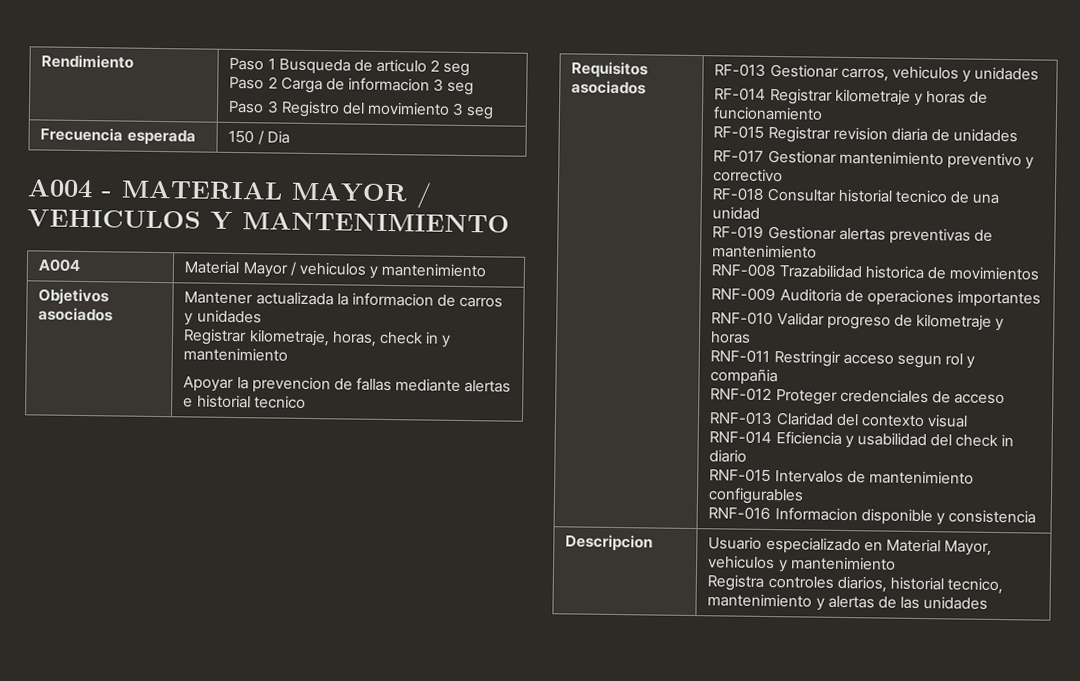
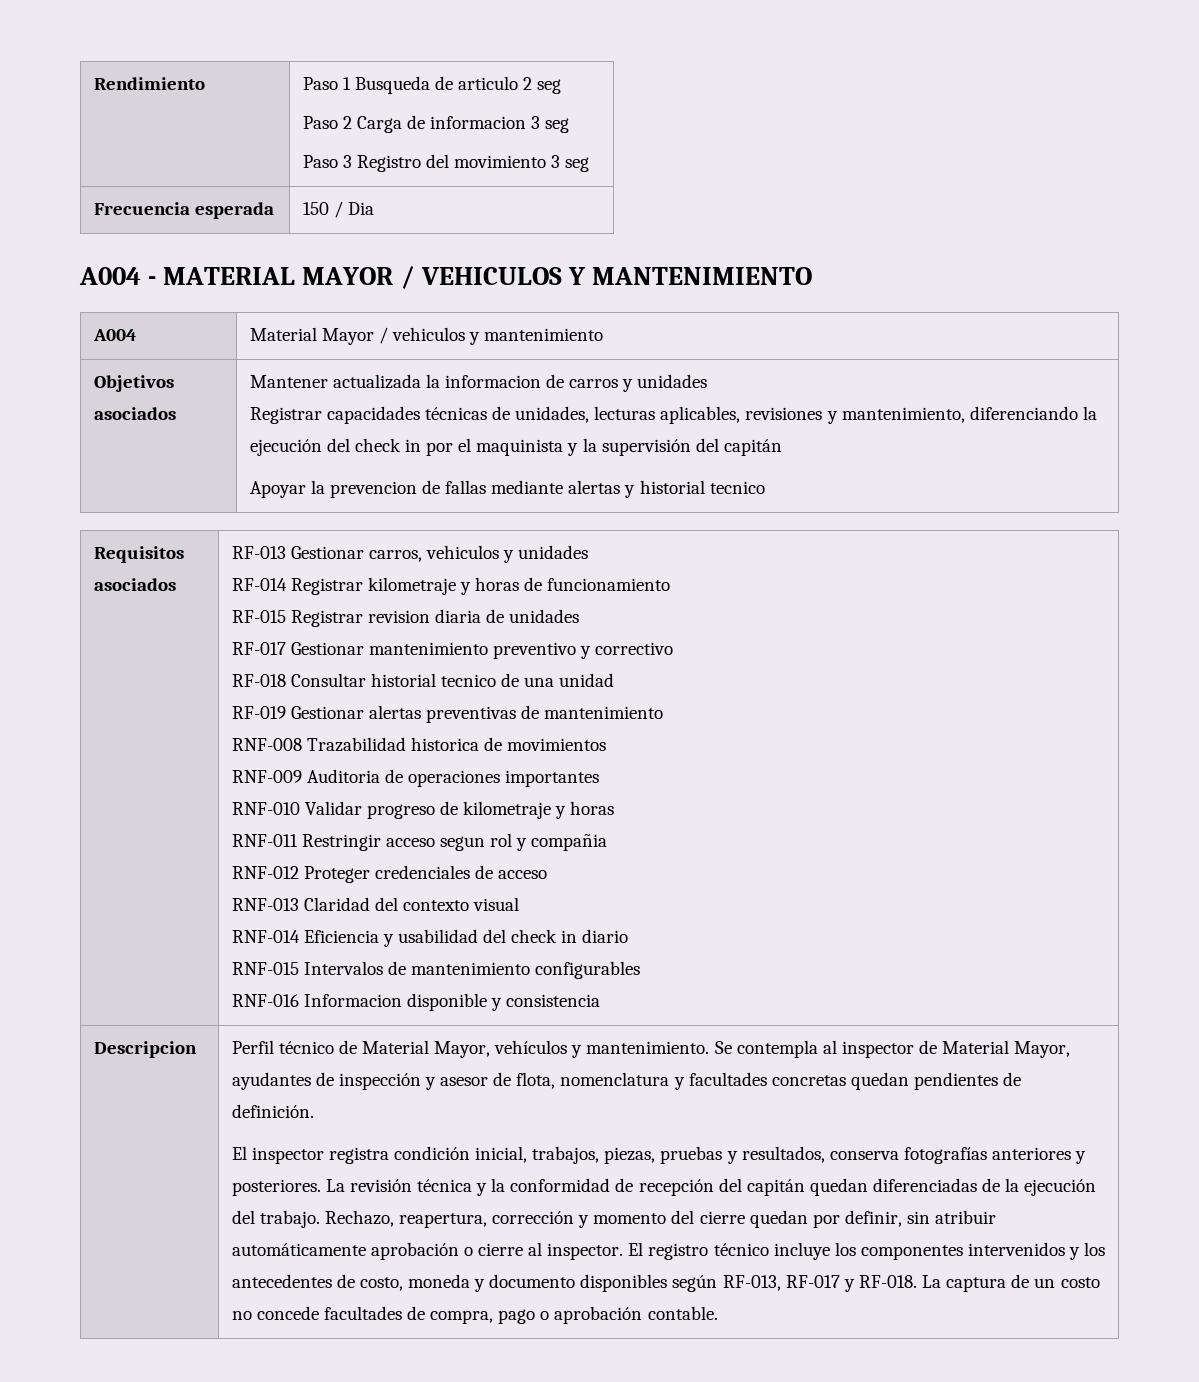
[248,329,452,348] [183,347,289,362] kilometraje, horas, check in y mantenimiento -> [326,406,1097,424] [249,438,782,456] capacidades técnicas de unidades, lecturas aplicables, revisiones y mantenimiento, diferenciando la ejecución del check in por el maquinista y la supervisión del capitán
[183,397,194,408] e -> [624,485,636,498] y
[708,536,993,556] [708,555,896,573] [707,574,1004,595] [707,593,989,611] Usuario especializado en Material Mayor, vehiculos y mantenimiento // Registra controles diarios, historial tecnico, mantenimiento y alertas de las unidades -> [231,1040,1071,1058] [231,1072,1022,1090] [231,1104,314,1118] [231,1146,1087,1164] [231,1178,1097,1196] [231,1210,997,1228] [231,1242,1106,1260] [231,1274,1100,1292] [231,1306,718,1324] Perfil técnico de Material Mayor, vehículos y mantenimiento. Se contempla al inspector de Material Mayor, ayudantes de inspección y asesor de flota, nomenclatura y facultades concretas quedan pendientes de definición. // El inspector registra condición inicial, trabajos, piezas, pruebas y resultados, conserva fotografías anteriores y posteriores. La revisión técnica y la conformidad de recepción del capitán quedan diferenciadas de la ejecución del trabajo. Rechazo, reapertura, corrección y momento del cierre quedan por definir, sin atribuir automáticamente aprobación o cierre al inspector. El registro técnico incluye los componentes intervenidos y los antecedentes de costo, moneda y documento disponibles según RF-013, RF-017 y RF-018. La captura de un costo no concede facultades de compra, pago o aprobación contable.

